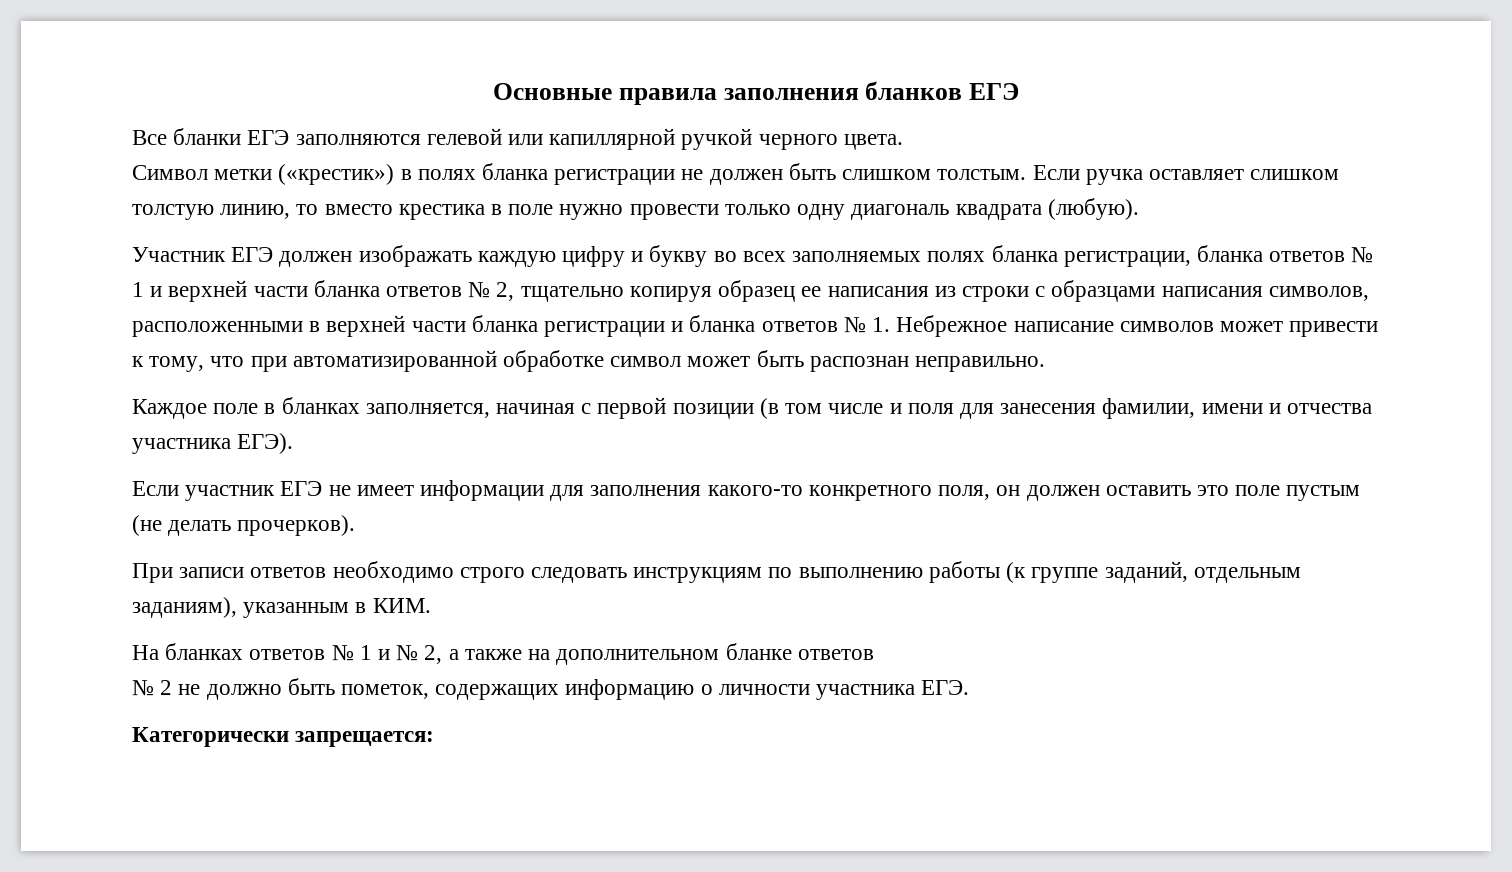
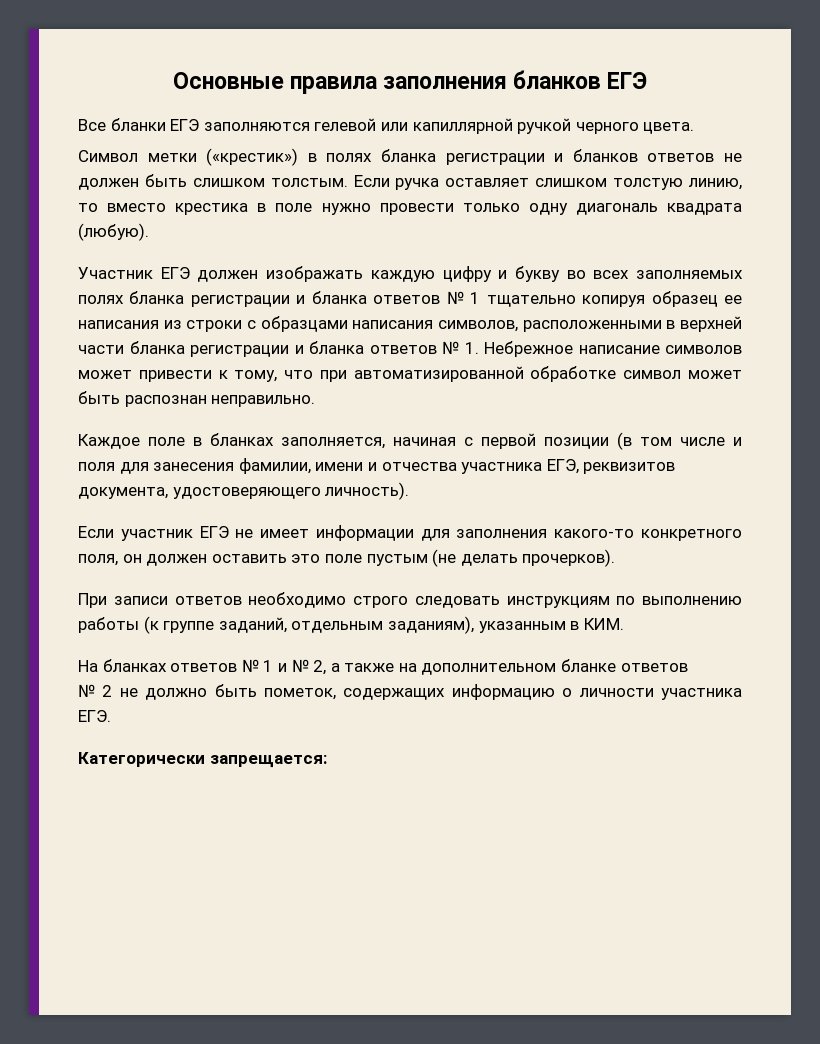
(676, 177) none -> [554,149,715,162] и бланков ответов
[1063,251,1191,267] регистрации, -> [190,295,306,307] регистрации и
[150,280,515,302] и верхней части бланка ответов № 2, -> (481, 298) none
[237,433,294,454] ЕГЭ). -> [546,459,676,474] [78,482,410,500] ЕГЭ, реквизитов документа, удостоверяющего личность).

